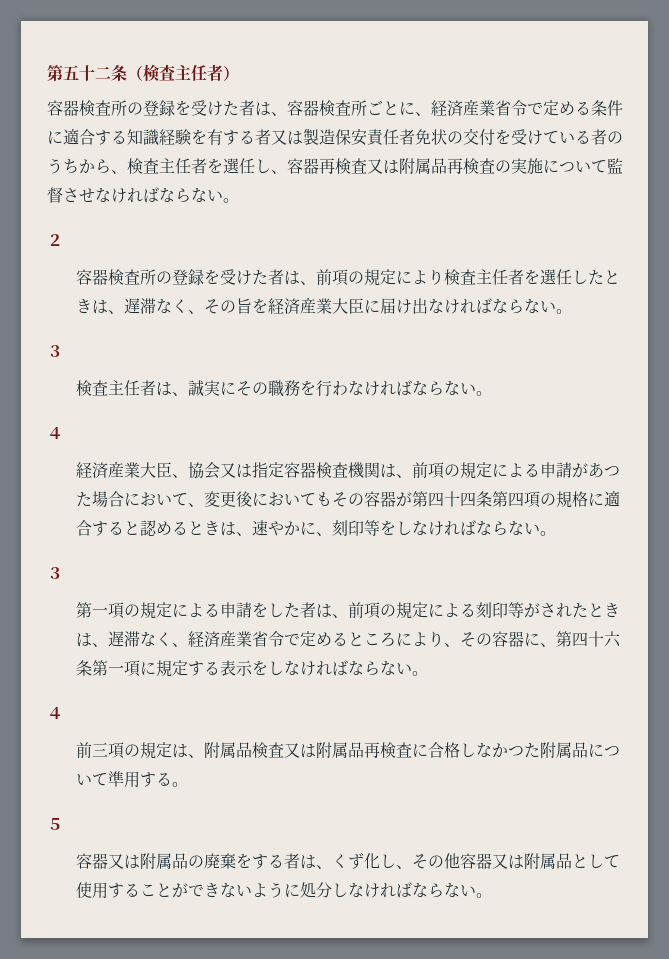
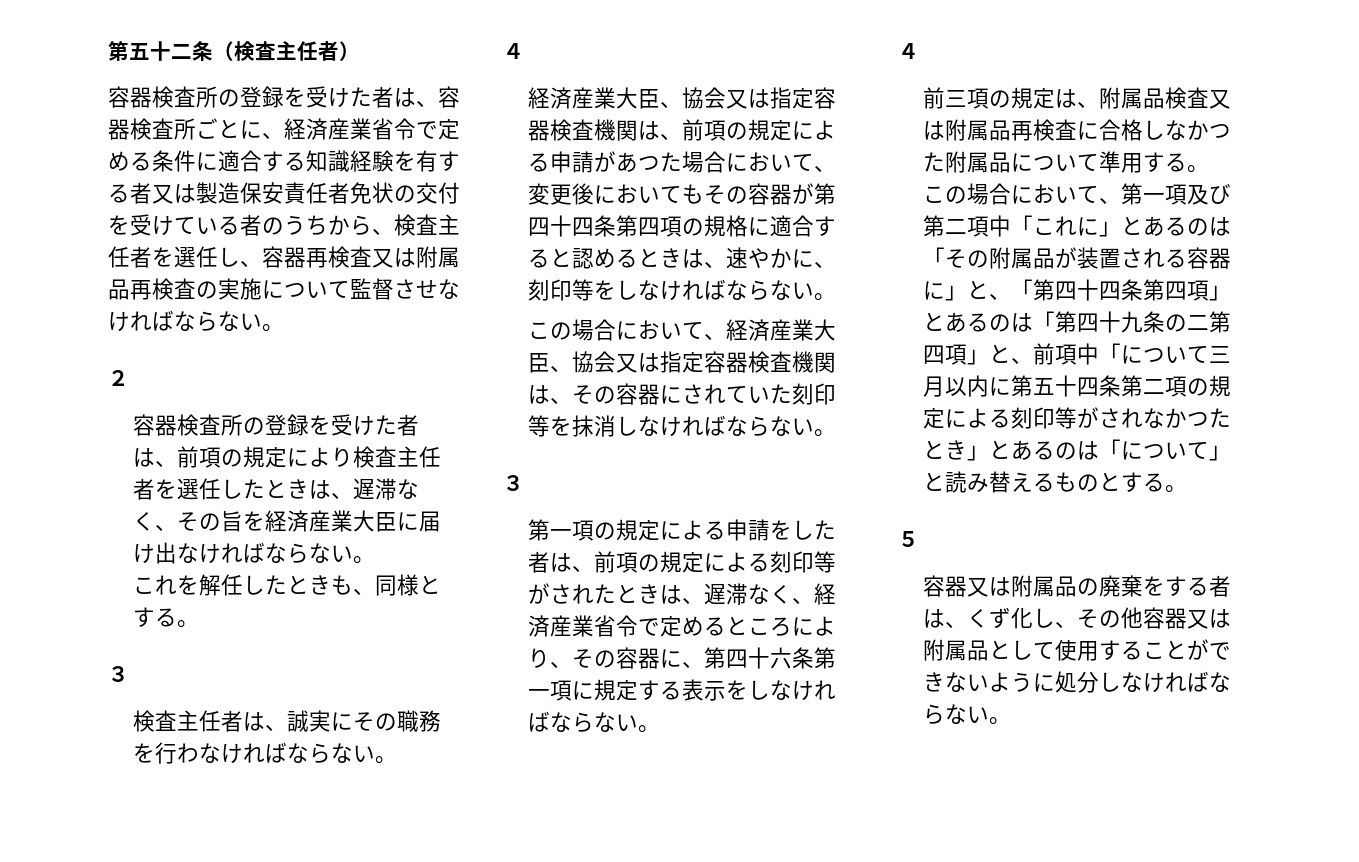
(573, 311) none -> [132,574,441,596] [132,607,199,628] // これを解任したときも、同様とする。
(557, 533) none -> [527,319,836,341] [527,351,836,373] [527,383,836,405] [527,415,836,437] // この場合において、経済産業大臣、協会又は指定容器検査機関は、その容器にされていた刻印等を抹消しなければならない。
(189, 784) none -> [922,183,1231,205] [922,215,1231,237] [922,247,1231,269] [922,279,1231,301] [922,311,1231,333] [922,343,1231,365] [922,375,1231,397] [922,407,1231,429] [922,439,1231,461] [922,471,1187,493] // この場合において、第一項及び第二項中「これに」とあるのは「その附属品が装置される容器に」と、「第四十四条第四項」とあるのは「第四十九条の二第四項」と、前項中「について三月以内に第五十四条第二項の規定による刻印等がされなかつたとき」とあるのは「について」と読み替えるものとする。

